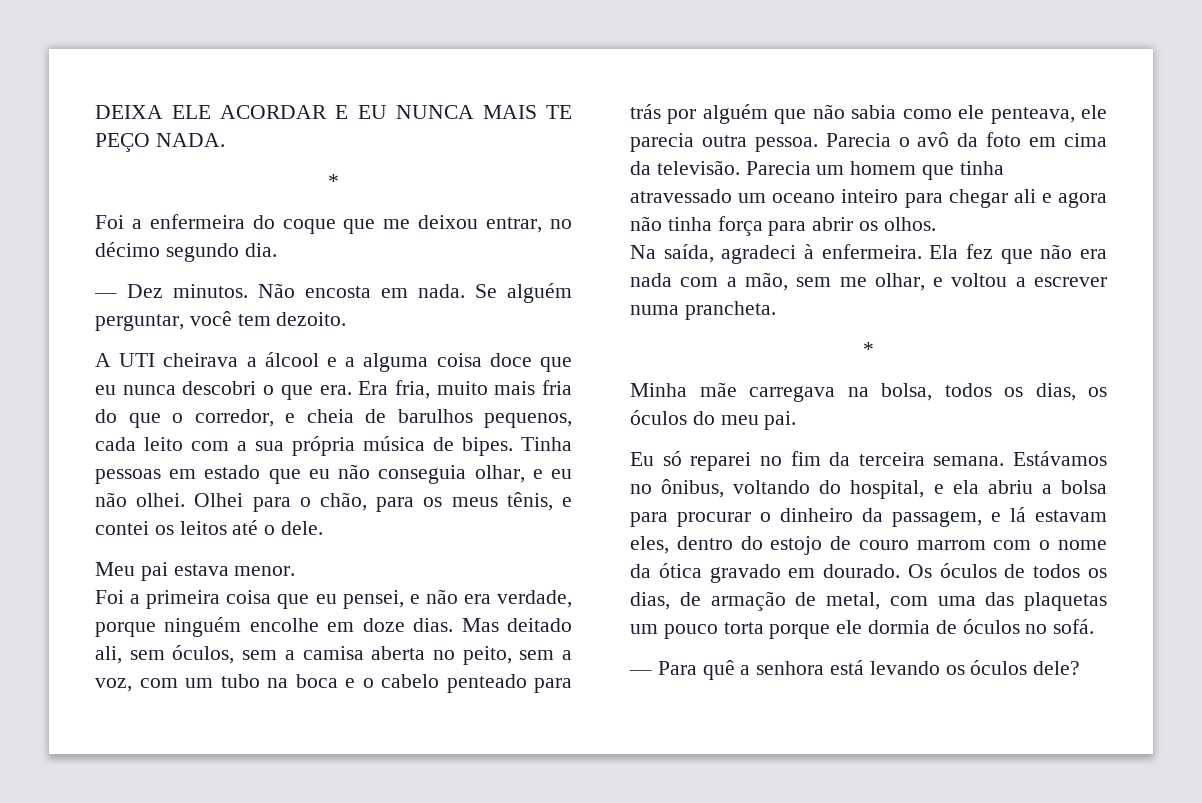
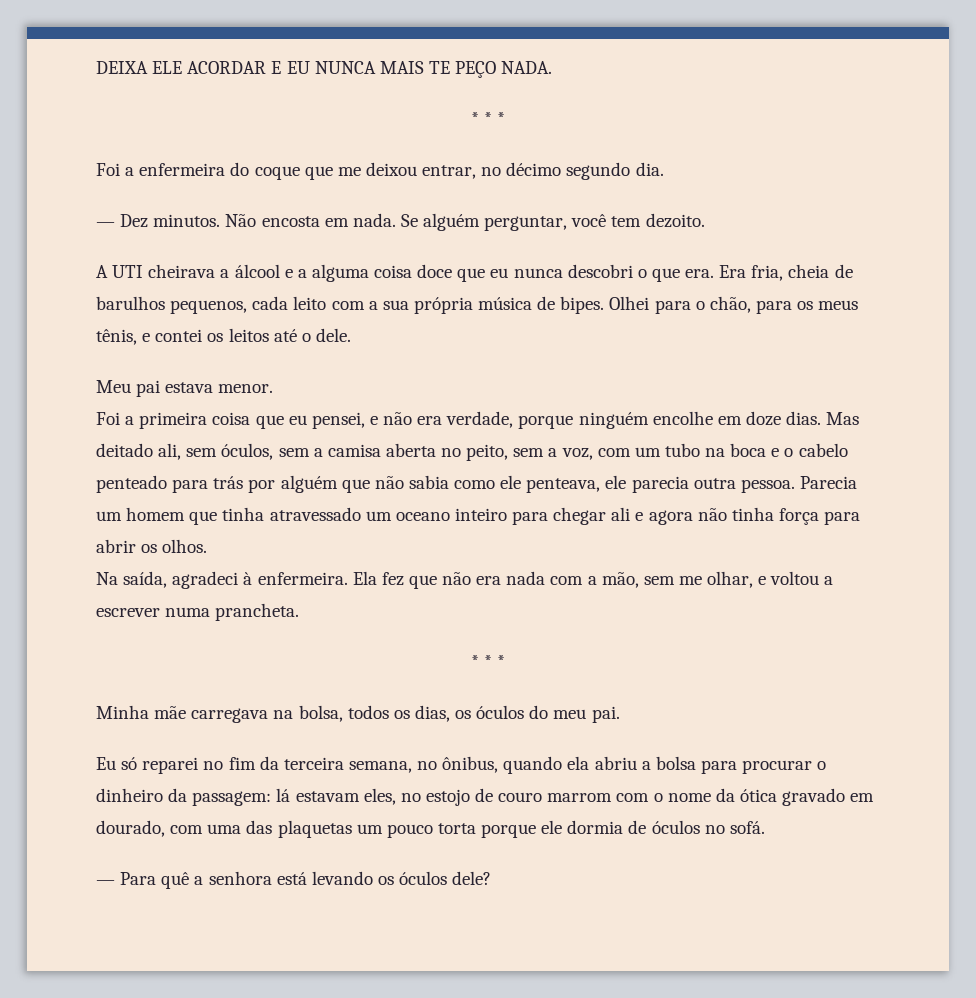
(339, 181) none -> [484,112,506,125] * *
[436,380,572,395] [95,409,295,428] muito mais fria do que o corredor, e -> (784, 273) none
[521,437,572,451] [95,464,572,484] [95,492,186,507] Tinha pessoas em estado que eu não conseguia olhar, e eu não olhei. -> (605, 305) none
[898,132,1107,147] [630,160,811,175] o avô da foto em cima da televisão. Parecia -> (857, 482) none
(874, 349) none -> [484,655,506,668] * *
[933,451,1107,466] [630,479,944,499] semana. Estávamos no ônibus, voltando do hospital, e -> [348,756,563,774] semana, no ônibus, quando
[892,511,1001,527] passagem, e -> [192,791,272,806] passagem:
[676,536,763,550] dentro do -> [400,793,421,802] no
[823,563,1107,578] [630,591,880,611] dourado. Os óculos de todos os dias, de armação de metal, -> [96,820,165,837] dourado,

